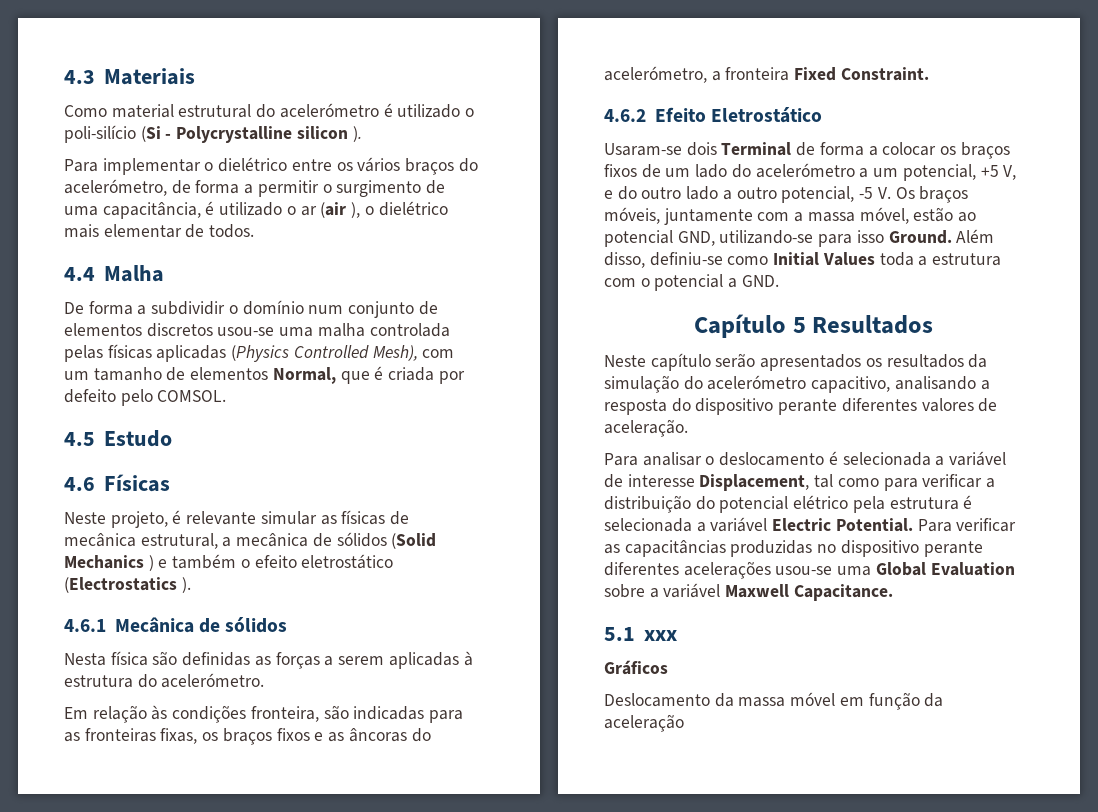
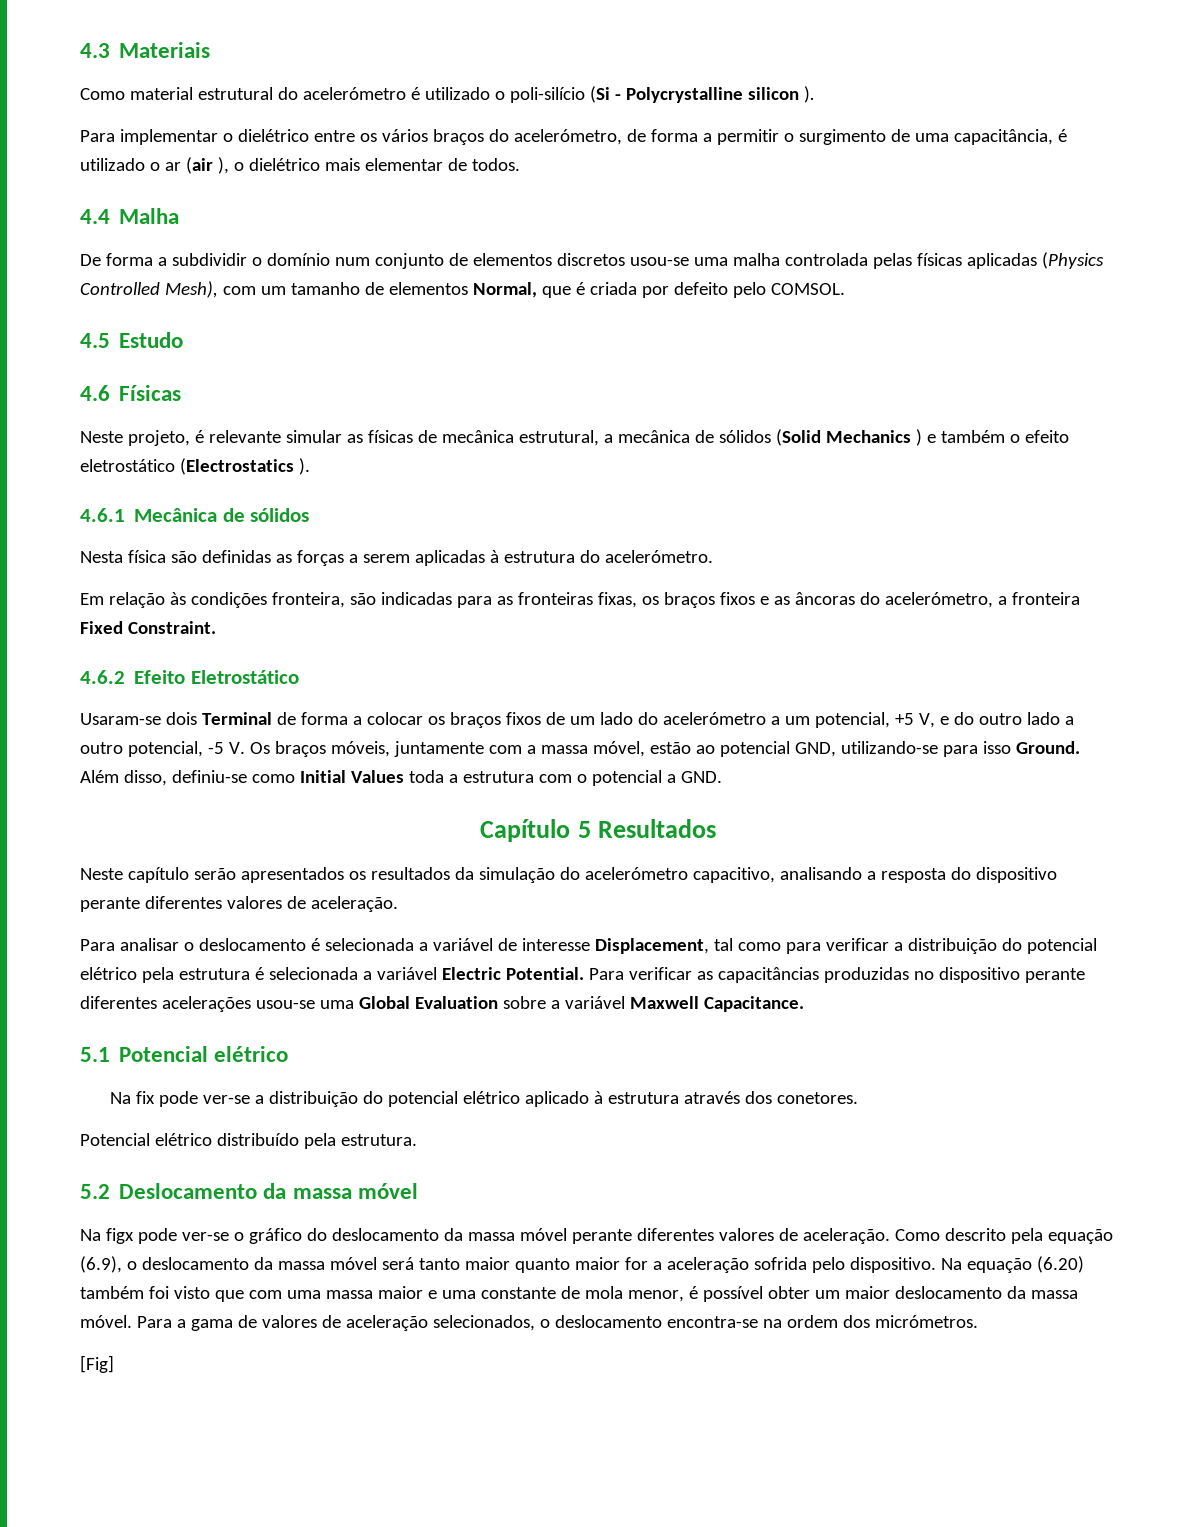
[643,630,677,641] [604,660,668,675] [604,692,944,710] [604,714,684,732] xxx // Gráficos // Deslocamento da massa móvel em função da aceleração -> [119,1046,289,1062] [110,1091,859,1107] [80,1133,417,1149] [80,1183,418,1199] [80,1228,1113,1244] [80,1256,1084,1273] [80,1286,1078,1302] [80,1315,978,1331] [80,1355,114,1373] Potencial elétrico // Na fix pode ver-se a distribuição do potencial elétrico aplicado à estrutura através dos conetores. // Potencial elétrico distribuído pela estrutura. // 5.2 Deslocamento da massa móvel // Na figx pode ver-se o gráfico do deslocamento da massa móvel perante diferentes valores de aceleração. Como descrito pela equação (6.9), o deslocamento da massa móvel será tanto maior quanto maior for a aceleração sofrida pelo dispositivo. Na equação (6.20) também foi visto que com uma massa maior e uma constante de mola menor, é possível obter um maior deslocamento da massa móvel. Para a gama de valores de aceleração selecionados, o deslocamento encontra-se na ordem dos micrómetros. // [Fig]

